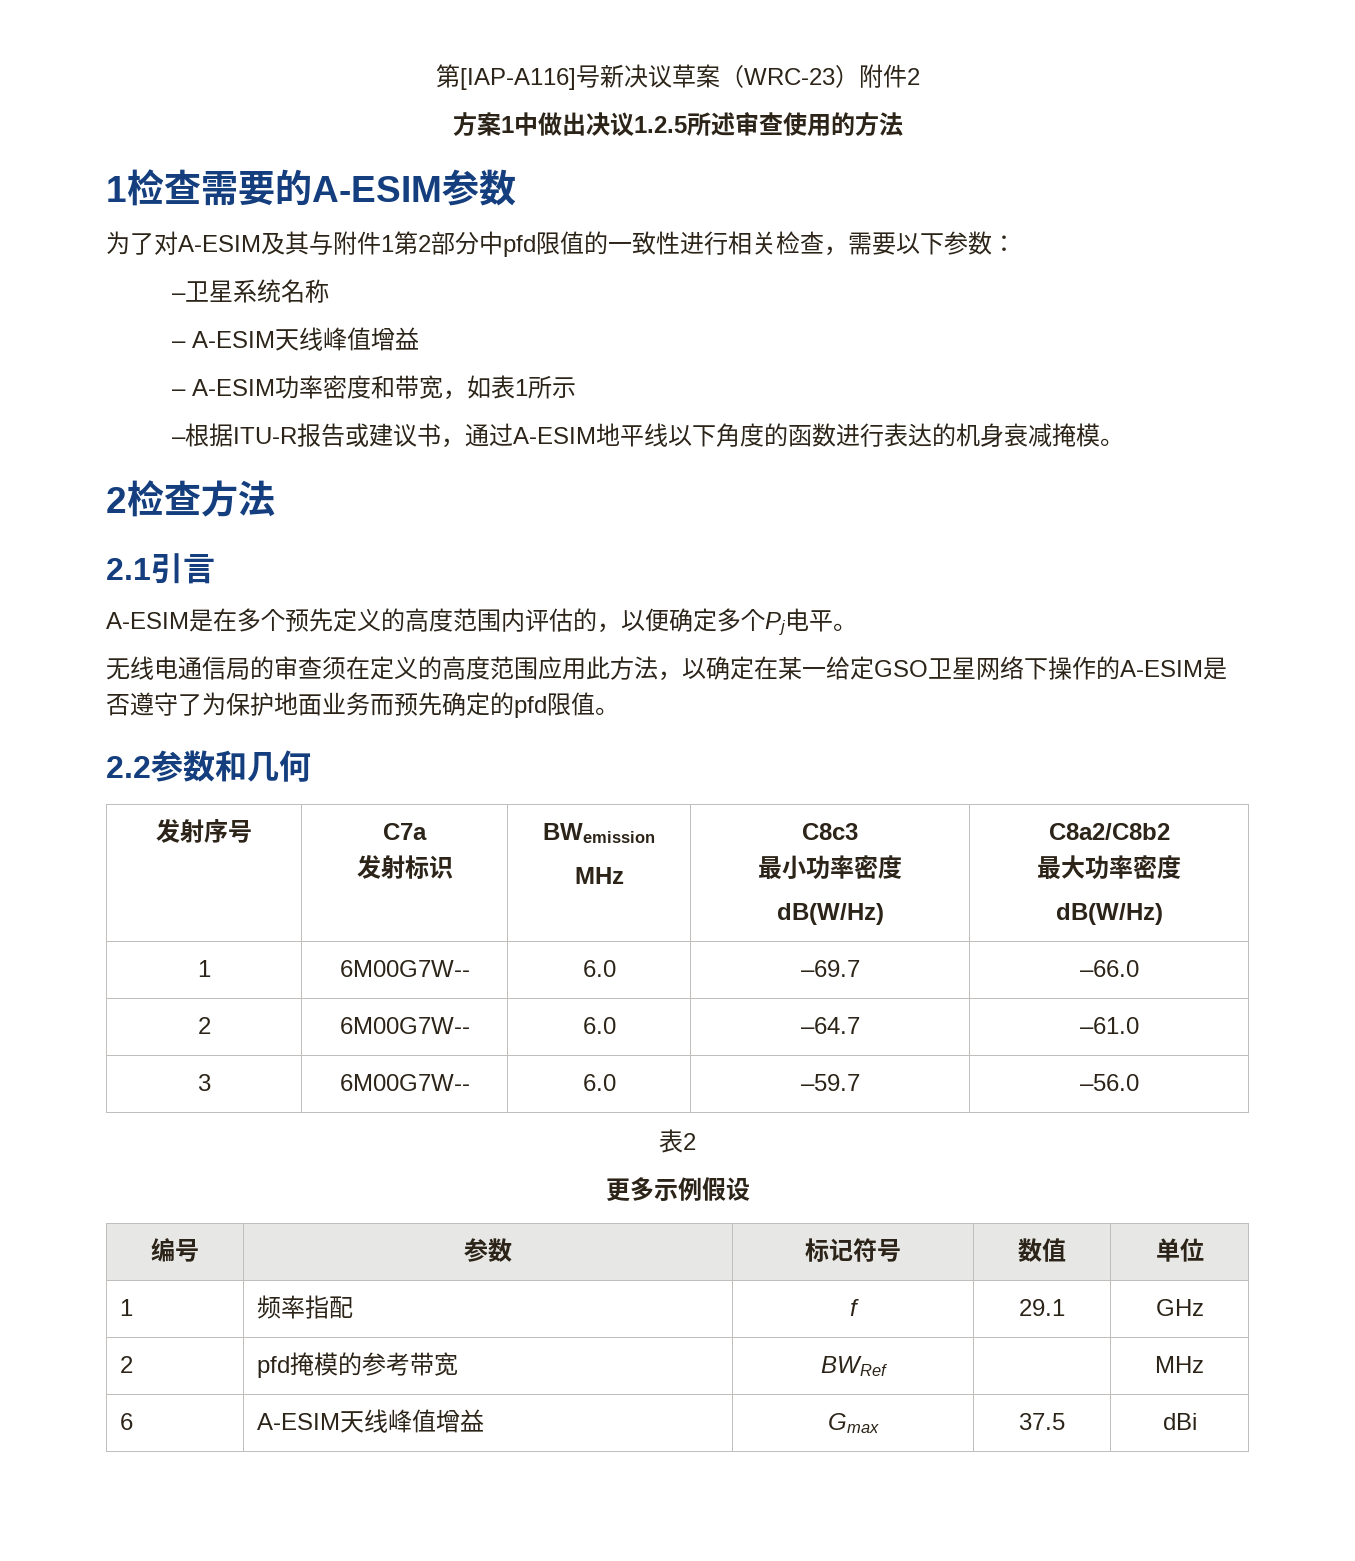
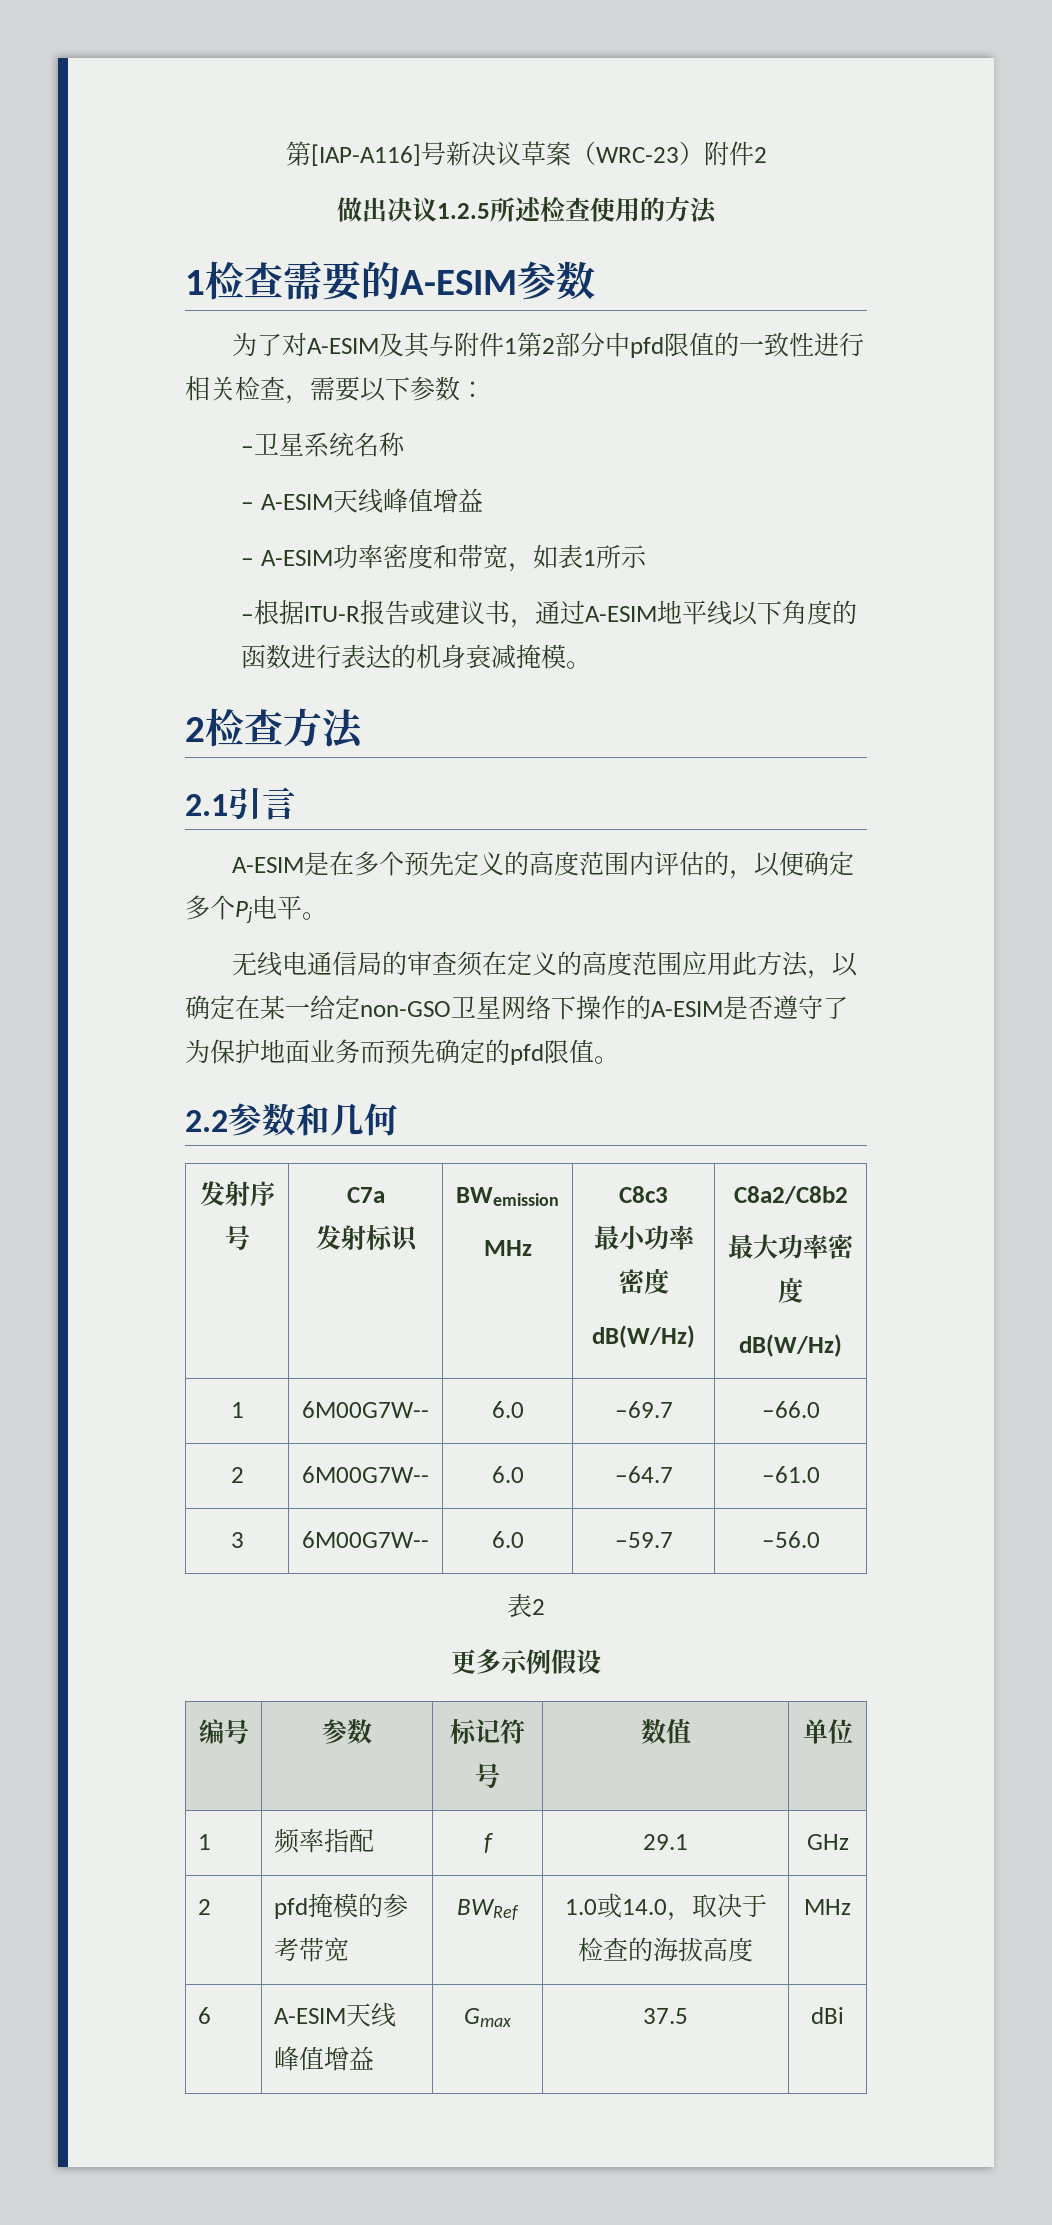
[452,112,538,136] 方案1中 -> (767, 155) none
[734,112,759,136] 审 -> [540,196,565,222] 检
[874,660,928,677] GSO -> [360,1001,451,1017] non-GSO
(888, 1366) none -> [564,1893,767,1921] [578,1937,753,1962] 1.0或14.0，取决于检查的海拔高度

